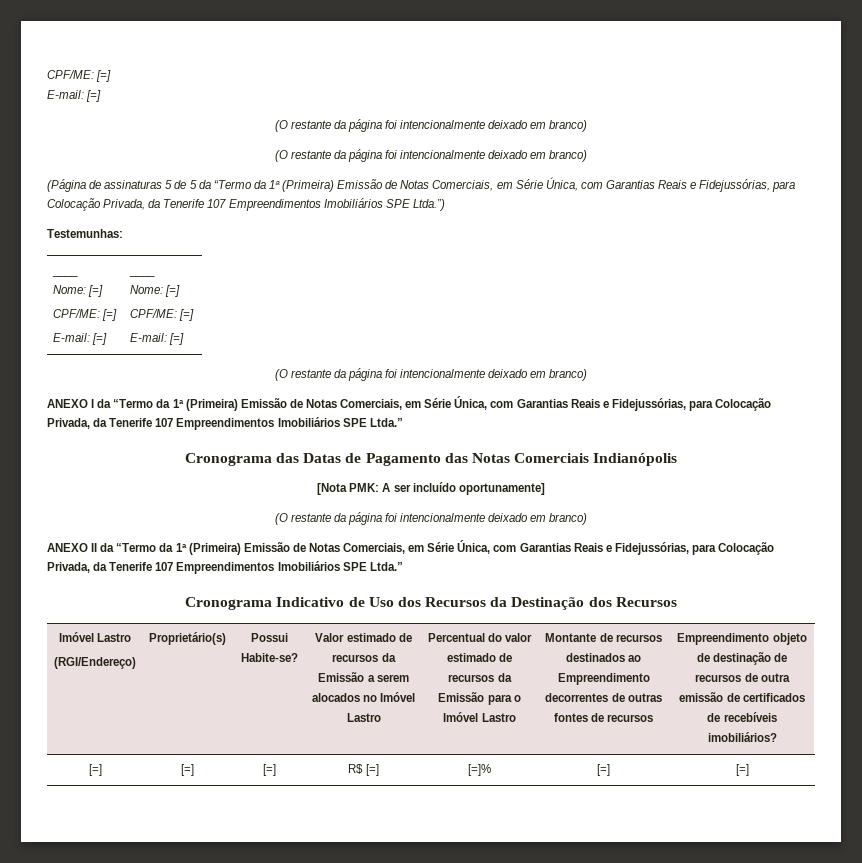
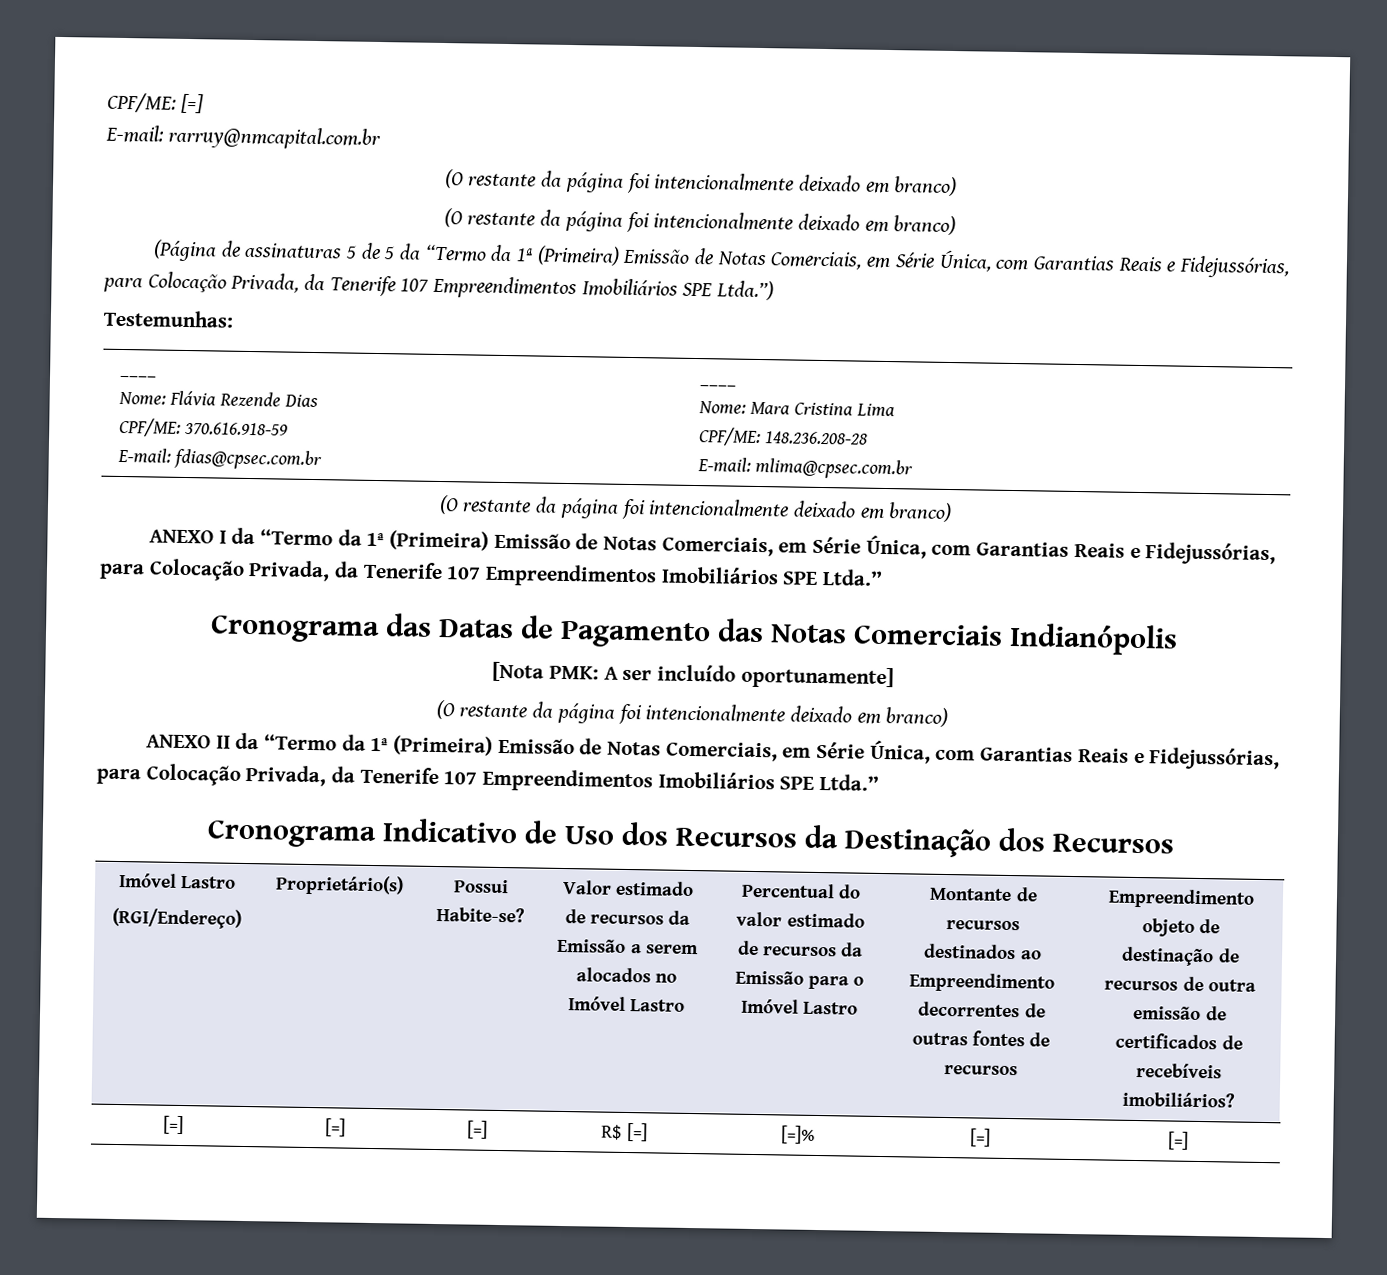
[47,70,112,82] [47,90,102,102] CPF/ME: [=] // E-mail: [=] -> [107,92,204,114] [105,124,381,151] CPF/ME: [=] // E-mail: rarruy@nmcapital.com.br
[88,285,104,297] [53,309,118,321] [53,333,108,345] [129,274,156,277] [130,285,181,297] [130,309,195,321] [130,333,185,345] [=] // CPF/ME: [=] // E-mail: [=] | ____ // Nome: [=] // CPF/ME: [=] // E-mail: [=] -> [168,390,318,408] [118,417,288,437] [116,447,322,471] [698,384,736,387] [697,401,895,417] [698,427,868,447] [696,457,913,480] Flávia Rezende Dias // CPF/ME: 370.616.918-59 // E-mail: fdias@cpsec.com.br | ____ // Nome: Mara Cristina Lima // CPF/ME: 148.236.208-28 // E-mail: mlima@cpsec.com.br

